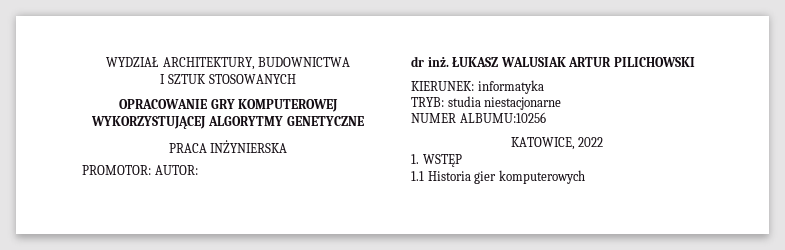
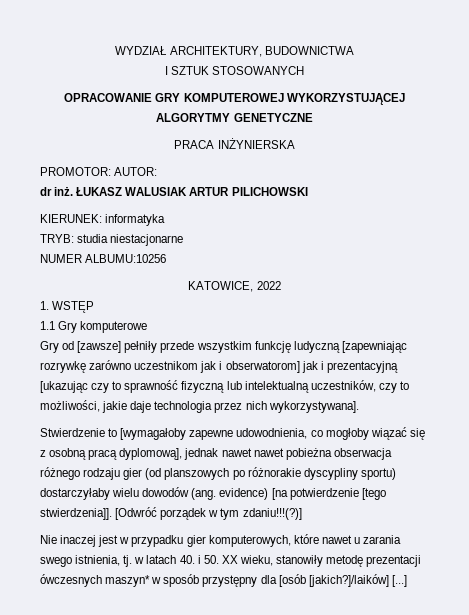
[427,170,585,184] Historia gier komputerowych -> [58,321,148,333] [40,341,407,353] [40,360,398,373] [40,380,409,393] [40,400,359,413] [40,427,425,440] [40,448,392,460] [40,467,396,480] [40,487,386,500] [40,507,302,520] [40,534,402,547] [40,555,422,567] [40,574,407,587] Gry komputerowe // Gry od [zawsze] pełniły przede wszystkim funkcję ludyczną [zapewniając rozrywkę zarówno uczestnikom jak i obserwatorom] jak i prezentacyjną [ukazując czy to sprawność fizyczną lub intelektualną uczestników, czy to możliwości, jakie daje technologia przez nich wykorzystywana]. // Stwierdzenie to [wymagałoby zapewne udowodnienia, co mogłoby wiązać się z osobną pracą dyplomową], jednak nawet nawet pobieżna obserwacja różnego rodzaju gier (od planszowych po różnorakie dyscypliny sportu) dostarczyłaby wielu dowodów (ang. evidence) [na potwierdzenie [tego stwierdzenia]]. [Odwróć porządek w tym zdaniu!!!(?)] // Nie inaczej jest w przypadku gier komputerowych, które nawet u zarania swego istnienia, tj. w latach 40. i 50. XX wieku, stanowiły metodę prezentacji ówczesnych maszyn* w sposób przystępny dla [osób [jakich?]/laików] [...]

